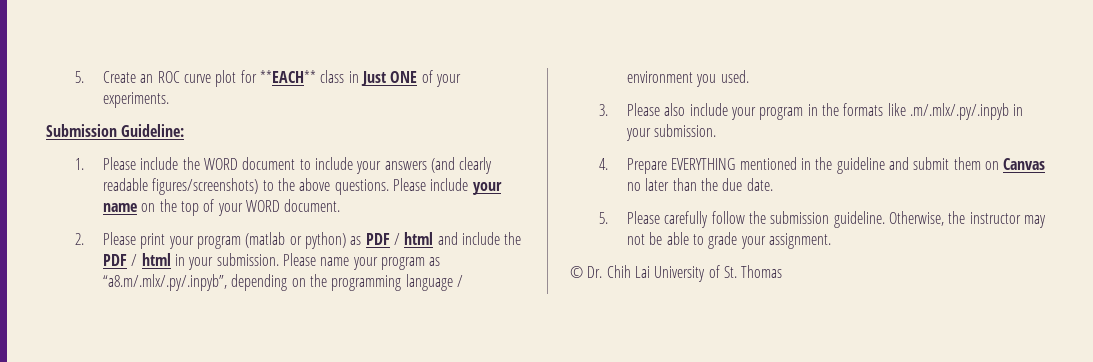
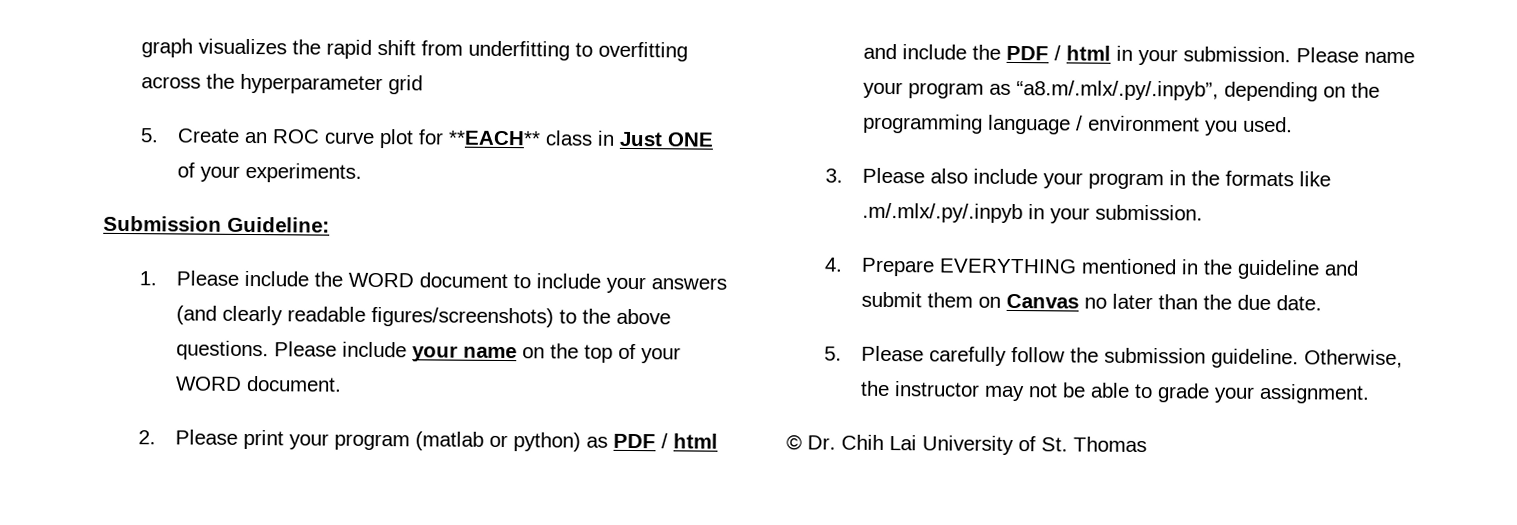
(74, 77) none -> [141,38,689,62] [141,73,424,95] graph visualizes the rapid shift from underfitting to overfitting across the hyperparameter grid //

